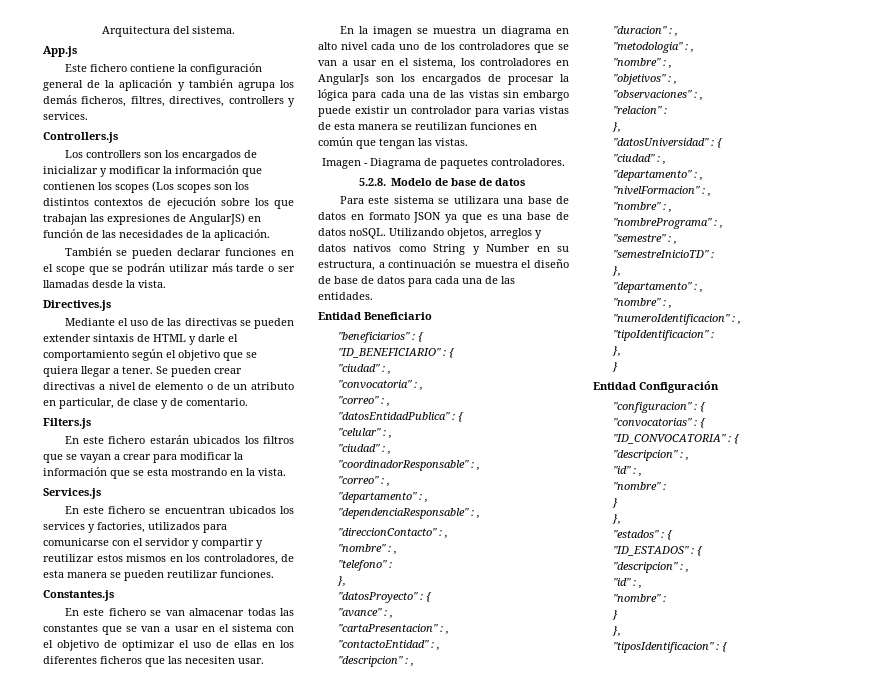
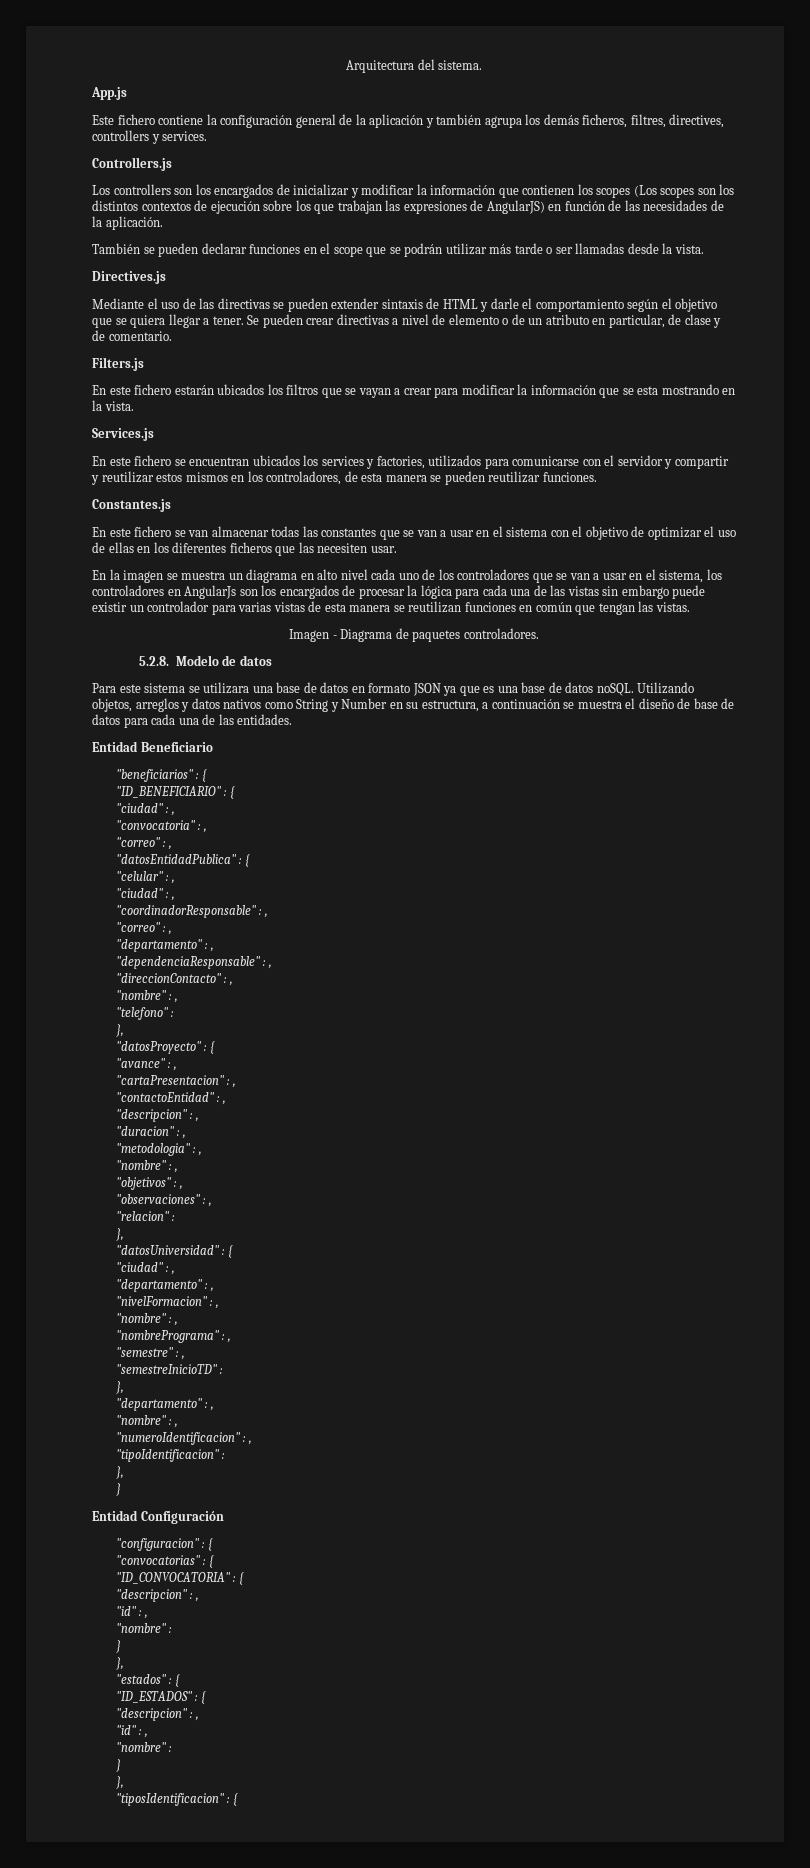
[451,178,493,186] base de -> (237, 660) none

